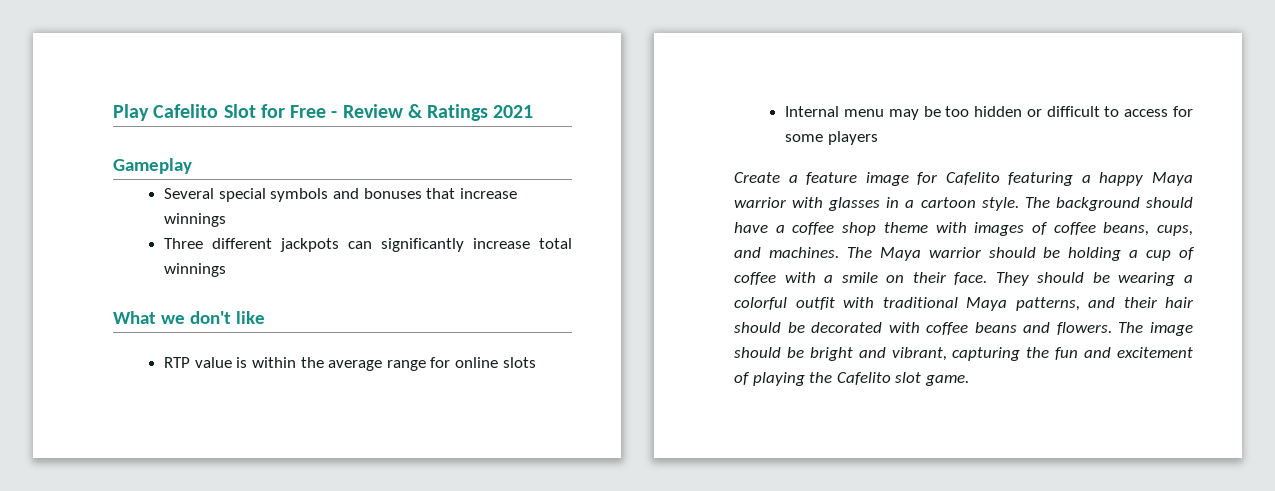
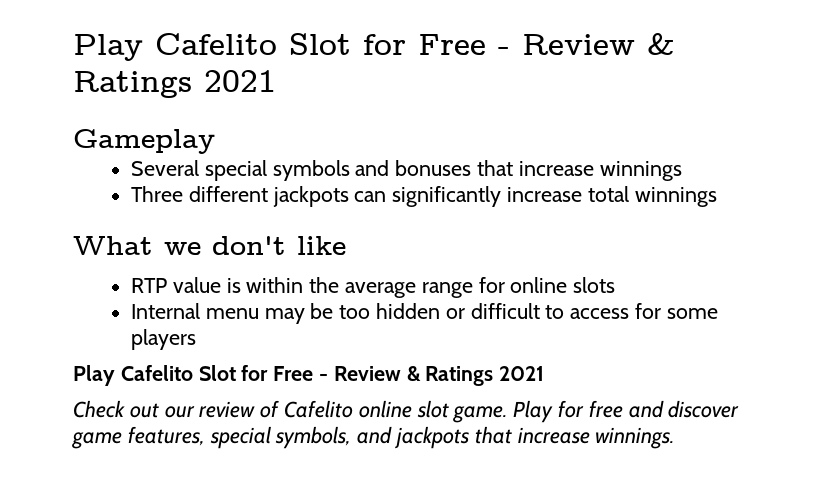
[734,172,1193,186] [734,197,1193,211] [734,222,1193,236] [734,247,1195,261] [734,272,1193,286] [734,297,1193,311] [734,322,1193,336] [734,347,1193,361] [734,372,969,386] Create a feature image for Cafelito featuring a happy Maya warrior with glasses in a cartoon style. The background should have a coffee shop theme with images of coffee beans, cups, and machines. The Maya warrior should be holding a cup of coffee with a smile on their face. They should be wearing a colorful outfit with traditional Maya patterns, and their hair should be decorated with coffee beans and flowers. The image should be bright and vibrant, capturing the fun and excitement of playing the Cafelito slot game. -> [73,365,545,386] [73,400,740,423] [72,426,675,449] Play Cafelito Slot for Free - Review & Ratings 2021 // Check out our review of Cafelito online slot game. Play for free and discover game features, special symbols, and jackpots that increase winnings.

